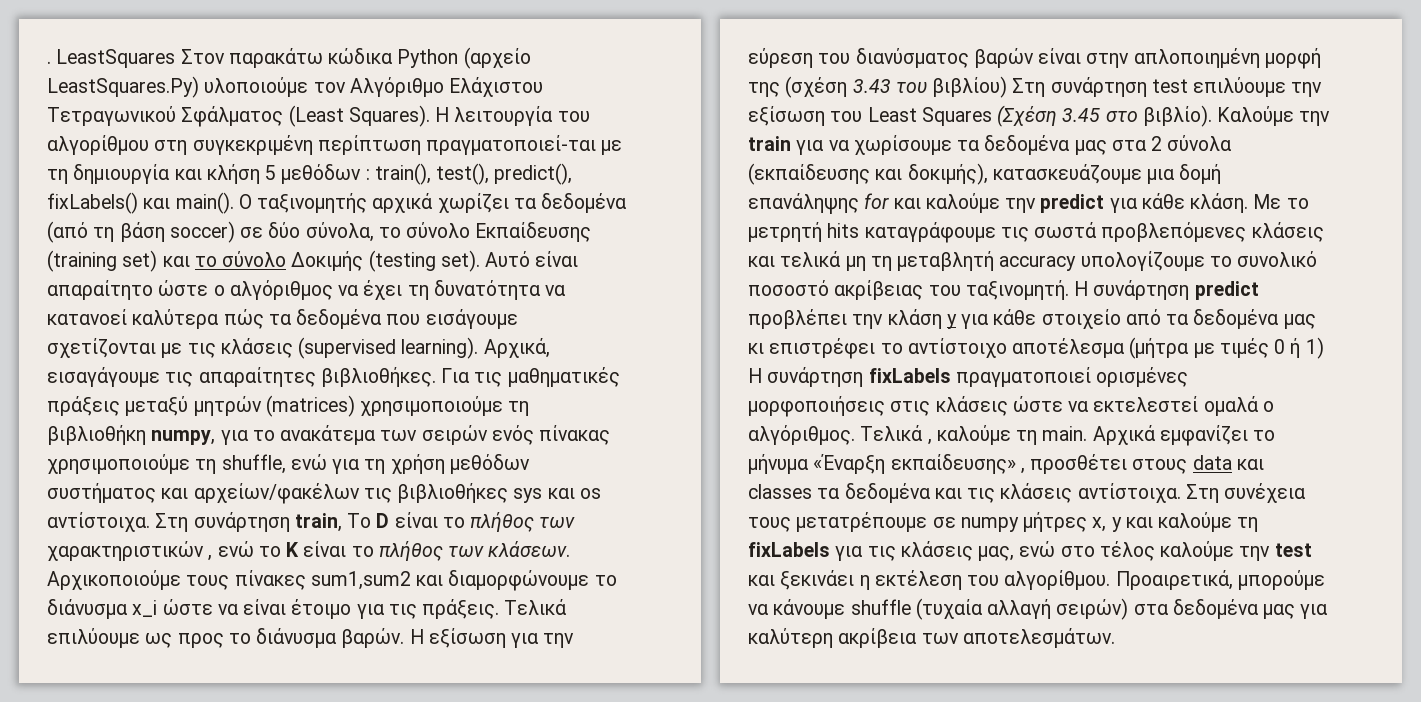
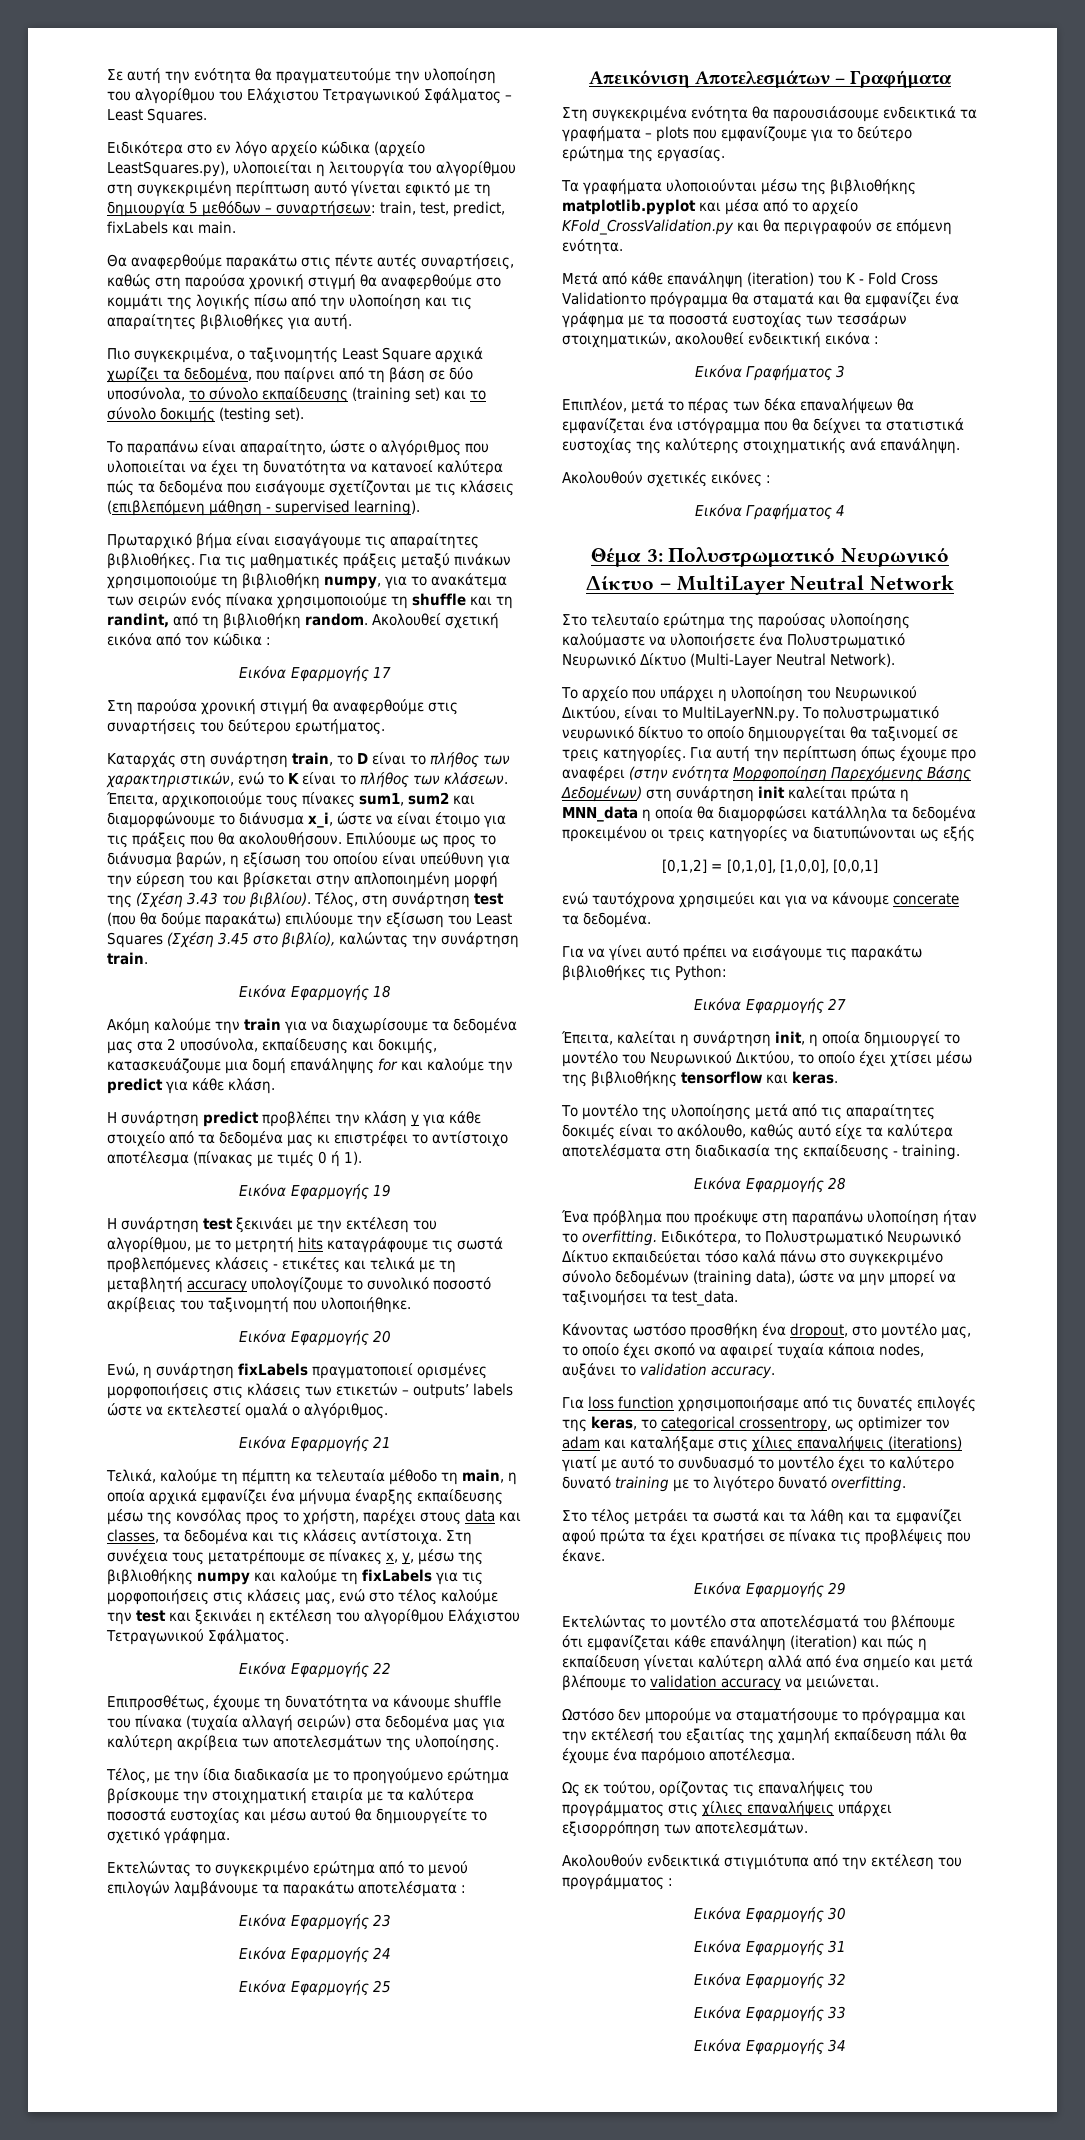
[47,47,531,69] [47,76,544,98] [47,105,450,127] . LeastSquares Στον παρακάτω κώδικα Python (αρχείο LeastSquares.Py) υλοποιούμε τον Αλγόριθμο Ελάχιστου Τετραγωνικού Σφάλματος (Least Squares). Η -> [107,68,497,84] [107,88,513,104] [107,108,208,124] [107,141,426,157] [107,161,326,177] Σε αυτή την ενότητα θα πραγματευτούμε την υλοποίηση του αλγορίθμου του Ελάχιστου Τετραγωνικού Σφάλματος – Least Squares. // Ειδικότερα στο εν λόγο αρχείο κώδικα (αρχείο LeastSquares.py), υλοποιείται η
[426,135,623,155] [47,163,573,185] [47,192,628,214] [47,221,88,243] πραγματοποιεί-ται με τη δημιουργία και κλήση 5 μεθόδων : train(), test(), predict(), fixLabels() και main(). Ο ταξινομητής αρχικά χωρίζει τα δεδομένα (από -> [314,181,492,197] [107,201,506,217] [107,221,237,234] [107,254,515,270] [107,274,502,290] [107,294,473,310] [107,314,353,330] [107,347,484,363] [107,367,365,383] αυτό γίνεται εφικτό με τη δημιουργία 5 μεθόδων – συναρτήσεων: train, test, predict, fixLabels και main. // Θα αναφερθούμε παρακάτω στις πέντε αυτές συναρτήσεις, καθώς στη παρούσα χρονική στιγμή θα αναφερθούμε στο κομμάτι της λογικής πίσω από την υλοποίηση και τις απαραίτητες βιβλιοθήκες για αυτή. // Πιο συγκεκριμένα, ο ταξινομητής Least Square αρχικά χωρίζει τα δεδομένα, που παίρνει από
[169,221,235,243] soccer) -> (426, 375) none
[305,222,592,242] σύνολα, το σύνολο Εκπαίδευσης -> [107,387,349,403] υποσύνολα, το σύνολο εκπαίδευσης
[291,251,364,271] Δοκιμής -> [160,407,216,423] δοκιμής
[485,251,579,267] [47,280,153,300] Αυτό είναι απαραίτητο -> [106,440,327,456] // Το παραπάνω είναι απαραίτητο,
(333, 290) none -> [465,443,490,453] [107,460,186,473] που υλοποιείται
[298,337,550,359] (supervised learning). Αρχικά, -> [107,500,421,516] [107,533,271,549] (επιβλεπόμενη μάθηση - supervised learning). // Πρωταρχικό βήμα είναι
[193,395,355,417] μητρών (matrices) -> [454,553,512,566] πινάκων
[539,425,611,445] [47,454,530,474] [47,483,601,504] [47,512,189,532] πίνακας χρησιμοποιούμε τη shuffle, ενώ για τη χρήση μεθόδων συστήματος και αρχείων/φακέλων τις βιβλιοθήκες sys και os αντίστοιχα. Στη -> [226,593,514,609] [107,613,500,629] [107,633,272,646] [239,666,391,682] [107,699,459,715] [107,719,386,735] [107,752,207,768] πίνακα χρησιμοποιούμε τη shuffle και τη randint, από τη βιβλιοθήκη random. Ακολουθεί σχετική εικόνα από τον κώδικα : // Εικόνα Εφαρμογής 17 // Στη παρούσα χρονική στιγμή θα αναφερθούμε στις συναρτήσεις του δεύτερου ερωτήματος. // Καταρχάς στη
[347,513,372,528] Το -> [337,755,354,765] το
[47,541,213,561] χαρακτηριστικών , -> [106,772,234,788] χαρακτηριστικών,
[47,570,411,590] Αρχικοποιούμε τους πίνακες sum1,sum2 -> [106,792,450,808] Έπειτα, αρχικοποιούμε τους πίνακες sum1, sum2
[132,600,158,617] x_i -> [308,812,334,828] x_i,
[422,599,568,619] [47,628,506,648] πράξεις. Τελικά επιλύουμε ως προς το διάνυσμα βαρών. Η εξίσωση -> [132,832,497,848] [107,852,485,868] πράξεις που θα ακολουθήσουν. Επιλύουμε ως προς το διάνυσμα βαρών, η εξίσωση του οποίου είναι υπεύθυνη
[855,48,1082,68] διανύσματος βαρών είναι -> [217,872,313,888] και βρίσκεται
[785,76,848,98] (σχέση -> [136,892,184,908] (Σχέση
[932,76,1188,98] βιβλίου) Στη συνάρτηση test -> [249,892,505,908] [107,912,282,928] βιβλίου). Τέλος, στη συνάρτηση test (που θα δούμε παρακάτω)
[1142,105,1295,127] βιβλίο). Καλούμε -> [281,932,520,948] [107,952,148,965] [239,985,391,1001] [107,1018,212,1034] βιβλίο), καλώντας την συνάρτηση train. // Εικόνα Εφαρμογής 18 // Ακόμη καλούμε
[853,135,952,155] χωρίσουμε -> [332,1018,429,1034] διαχωρίσουμε
[1167,135,1233,151] [748,163,988,185] σύνολα (εκπαίδευσης και δοκιμής), -> [180,1038,438,1054] υποσύνολα, εκπαίδευσης και δοκιμής,
[1253,194,1309,209] [748,222,1324,243] [748,251,1318,271] [748,280,1069,300] Με το μετρητή hits καταγράφουμε τις σωστά προβλεπόμενες κλάσεις και τελικά μη τη μεταβλητή accuracy υπολογίζουμε το συνολικό ποσοστό ακρίβειας του ταξινομητή. -> (276, 1086) //
[1129,337,1190,359] (μήτρα -> [193,1151,254,1167] (πίνακας
[1305,337,1324,359] [748,368,762,383] 1) Η -> [344,1151,363,1165] [239,1184,391,1200] [107,1217,438,1233] [107,1237,504,1253] [107,1257,457,1273] [107,1277,492,1293] [107,1297,412,1313] [239,1330,391,1346] [107,1363,153,1379] 1). // Εικόνα Εφαρμογής 19 // Η συνάρτηση test ξεκινάει με την εκτέλεση του αλγορίθμου, με το μετρητή hits καταγράφουμε τις σωστά προβλεπόμενες κλάσεις - ετικέτες και τελικά με τη μεταβλητή accuracy υπολογίζουμε το συνολικό ποσοστό ακρίβειας του ταξινομητή που υλοποιήθηκε. // Εικόνα Εφαρμογής 20 // Ενώ, η
(1008, 406) none -> [305,1383,514,1399] των ετικετών – outputs’ labels
[860,425,1276,446] [748,454,1128,474] Τελικά , καλούμε τη main. Αρχικά εμφανίζει το μήνυμα «Έναρξη εκπαίδευσης» , προσθέτει -> [239,1436,391,1452] [106,1469,518,1485] [107,1489,504,1505] [107,1509,417,1525] // Εικόνα Εφαρμογής 21 // Τελικά, καλούμε τη πέμπτη κα τελευταία μέθοδο τη main, η οποία αρχικά εμφανίζει ένα μήνυμα έναρξης εκπαίδευσης μέσω της κονσόλας προς το χρήστη, παρέχει
[748,484,812,499] classes -> [107,1529,159,1543] classes,
[960,512,1122,532] numpy μήτρες x, y -> [329,1549,484,1565] [107,1569,251,1585] πίνακες x, y, μέσω της βιβλιοθήκης numpy
(896, 553) none -> [107,1589,244,1605] μορφοποιήσεις στις
[1004,570,1325,590] αλγορίθμου. Προαιρετικά, μπορούμε -> [364,1609,521,1625] [106,1629,290,1645] [239,1662,391,1678] [107,1695,369,1711] αλγορίθμου Ελάχιστου Τετραγωνικού Σφάλματος. // Εικόνα Εφαρμογής 22 // Επιπροσθέτως, έχουμε τη δυνατότητα
(911, 607) none -> [107,1715,183,1728] του πίνακα
[962,628,1115,648] αποτελεσμάτων. -> [273,1735,500,1751] [106,1768,510,1784] [107,1788,475,1804] [107,1808,488,1824] [107,1828,231,1844] [107,1861,469,1877] [107,1881,467,1897] [239,1914,391,1930] [239,1947,391,1963] [239,1980,391,1996] [588,70,953,88] [562,106,978,122] [562,126,913,142] [562,146,726,162] [561,179,917,195] [562,199,859,215] [562,219,953,235] [562,239,623,255] [562,272,939,288] [562,292,960,308] [562,312,908,328] [562,332,880,348] [694,365,846,381] [562,398,915,414] [562,418,965,434] [562,438,961,454] [562,471,772,487] [694,504,846,520] [590,547,950,567] [586,575,954,595] [562,613,911,629] [562,633,906,649] [562,653,896,669] [561,686,918,702] [562,706,940,722] [562,726,959,742] [562,746,977,762] [562,766,972,782] [561,786,910,802] [562,806,977,822] [562,826,976,842] [662,859,878,873] [562,892,960,908] [562,912,652,928] [562,945,923,961] [562,965,728,981] [694,998,846,1014] [561,1031,961,1047] [562,1051,973,1067] [562,1071,839,1087] [561,1104,936,1120] [562,1124,954,1140] [562,1144,961,1160] [694,1177,846,1193] [561,1210,978,1226] [562,1230,962,1246] [562,1250,944,1266] [562,1270,957,1286] [562,1290,739,1306] [562,1323,972,1339] [562,1343,925,1359] [562,1363,776,1379] [562,1396,977,1412] [562,1416,951,1432] [562,1436,963,1452] [562,1456,955,1472] [562,1476,907,1492] [562,1509,962,1525] [562,1529,972,1545] [562,1549,605,1562] [694,1582,846,1598] [562,1615,956,1631] [562,1635,928,1651] [562,1655,974,1671] [562,1675,880,1691] [562,1708,967,1724] [562,1728,968,1744] [562,1748,796,1764] [562,1781,874,1797] [562,1801,893,1817] [562,1821,809,1837] [562,1854,963,1870] [562,1874,674,1890] [694,1907,846,1923] [694,1940,846,1956] [694,1973,846,1989] [694,2006,846,2022] [694,2039,846,2055] αποτελεσμάτων της υλοποίησης. // Τέλος, με την ίδια διαδικασία με το προηγούμενο ερώτημα βρίσκουμε την στοιχηματική εταιρία με τα καλύτερα ποσοστά ευστοχίας και μέσω αυτού θα δημιουργείτε το σχετικό γράφημα. // Εκτελώντας το συγκεκριμένο ερώτημα από το μενού επιλογών λαμβάνουμε τα παρακάτω αποτελέσματα : // Εικόνα Εφαρμογής 23 // Εικόνα Εφαρμογής 24 // Εικόνα Εφαρμογής 25 // Απεικόνιση Αποτελεσμάτων – Γραφήματα // Στη συγκεκριμένα ενότητα θα παρουσιάσουμε ενδεικτικά τα γραφήματα – plots που εμφανίζουμε για το δεύτερο ερώτημα της εργασίας. // Τα γραφήματα υλοποιούνται μέσω της βιβλιοθήκης matplotlib.pyplot και μέσα από το αρχείο KFold_CrossValidation.py και θα περιγραφούν σε επόμενη ενότητα. // Μετά από κάθε επανάληψη (iteration) του K - Fold Cross Validationτο πρόγραμμα θα σταματά και θα εμφανίζει ένα γράφημα με τα ποσοστά ευστοχίας των τεσσάρων στοιχηματικών, ακολουθεί ενδεικτική εικόνα : // Εικόνα Γραφήματος 3 // Επιπλέον, μετά το πέρας των δέκα επαναλήψεων θα εμφανίζεται ένα ιστόγραμμα που θα δείχνει τα στατιστικά ευστοχίας της καλύτερης στοιχηματικής ανά επανάληψη. // Ακολουθούν σχετικές εικόνες : // Εικόνα Γραφήματος 4 // Θέμα 3: Πολυστρωματικό Νευρωνικό Δίκτυο – MultiLayer Neutral Network // Στο τελευταίο ερώτημα της παρούσας υλοποίησης καλούμαστε να υλοποιήσετε ένα Πολυστρωματικό Νευρωνικό Δίκτυο (Multi-Layer Neutral Network). // Το αρχείο που υπάρχει η υλοποίηση του Νευρωνικού Δικτύου, είναι το MultiLayerNN.py. Το πολυστρωματικό νευρωνικό δίκτυο το οποίο δημιουργείται θα ταξινομεί σε τρεις κατηγορίες. Για αυτή την περίπτωση όπως έχουμε προ αναφέρει (στην ενότητα Μορφοποίηση Παρεχόμενης Βάσης Δεδομένων) στη συνάρτηση init καλείται πρώτα η MNN_data η οποία θα διαμορφώσει κατάλληλα τα δεδομένα προκειμένου οι τρεις κατηγορίες να διατυπώνονται ως εξής // [0,1,2] = [0,1,0], [1,0,0], [0,0,1] // ενώ ταυτόχρονα χρησιμεύει και για να κάνουμε concerate τα δεδομένα. // Για να γίνει αυτό πρέπει να εισάγουμε τις παρακάτω βιβλιοθήκες τις Python: // Εικόνα Εφαρμογής 27 // Έπειτα, καλείται η συνάρτηση init, η οποία δημιουργεί το μοντέλο του Νευρωνικού Δικτύου, το οποίο έχει χτίσει μέσω της βιβλιοθήκης tensorflow και keras. // Το μοντέλο της υλοποίησης μετά από τις απαραίτητες δοκιμές είναι το ακόλουθο, καθώς αυτό είχε τα καλύτερα αποτελέσματα στη διαδικασία της εκπαίδευσης - training. // Εικόνα Εφαρμογής 28 // Ένα πρόβλημα που προέκυψε στη παραπάνω υλοποίηση ήταν το overfitting. Ειδικότερα, το Πολυστρωματικό Νευρωνικό Δίκτυο εκπαιδεύεται τόσο καλά πάνω στο συγκεκριμένο σύνολο δεδομένων (training data), ώστε να μην μπορεί να ταξινομήσει τα test_data. // Kάνοντας ωστόσο προσθήκη ένα dropout, στο μοντέλο μας, το οποίο έχει σκοπό να αφαιρεί τυχαία κάποια nodes, αυξάνει το validation accuracy. // Για loss function χρησιμοποιήσαμε από τις δυνατές επιλογές της keras, το categorical crossentropy, ως optimizer τον adam και καταλήξαμε στις χίλιες επαναλήψεις (iterations) γιατί με αυτό το συνδυασμό το μοντέλο έχει το καλύτερο δυνατό training με το λιγότερο δυνατό overfitting. // Στο τέλος μετράει τα σωστά και τα λάθη και τα εμφανίζει αφού πρώτα τα έχει κρατήσει σε πίνακα τις προβλέψεις που έκανε. // Εικόνα Εφαρμογής 29 // Εκτελώντας το μοντέλο στα αποτελέσματά του βλέπουμε ότι εμφανίζεται κάθε επανάληψη (iteration) και πώς η εκπαίδευση γίνεται καλύτερη αλλά από ένα σημείο και μετά βλέπουμε το validation accuracy να μειώνεται. // Ωστόσο δεν μπορούμε να σταματήσουμε το πρόγραμμα και την εκτέλεσή του εξαιτίας της χαμηλή εκπαίδευση πάλι θα έχουμε ένα παρόμοιο αποτέλεσμα. // Ως εκ τούτου, ορίζοντας τις επαναλήψεις του προγράμματος στις χίλιες επαναλήψεις υπάρχει εξισορρόπηση των αποτελεσμάτων. // Ακολουθούν ενδεικτικά στιγμιότυπα από την εκτέλεση του προγράμματος : // Εικόνα Εφαρμογής 30 // Εικόνα Εφαρμογής 31 // Εικόνα Εφαρμογής 32 // Εικόνα Εφαρμογής 33 // Εικόνα Εφαρμογής 34

